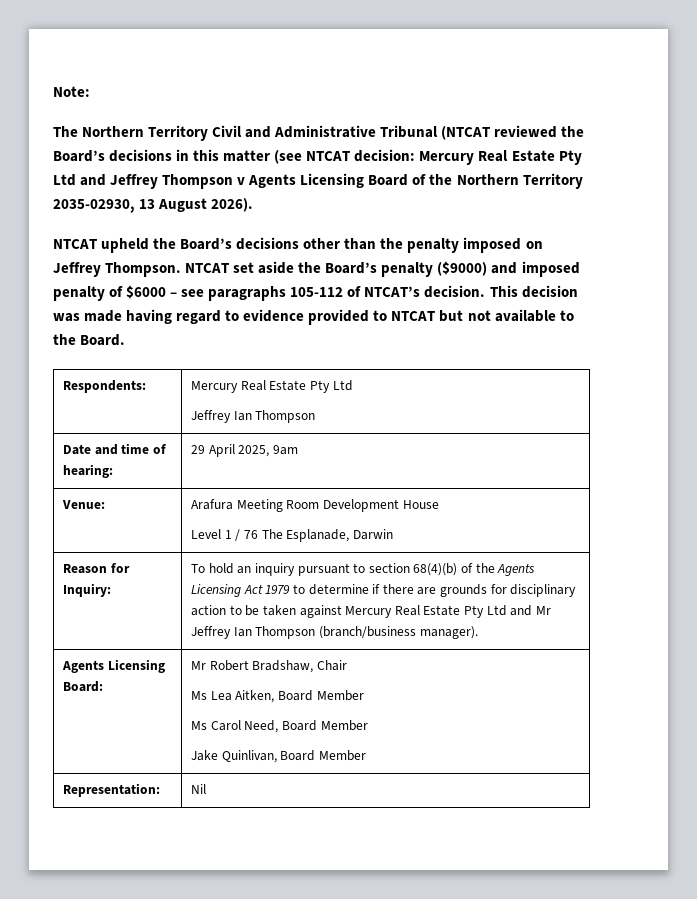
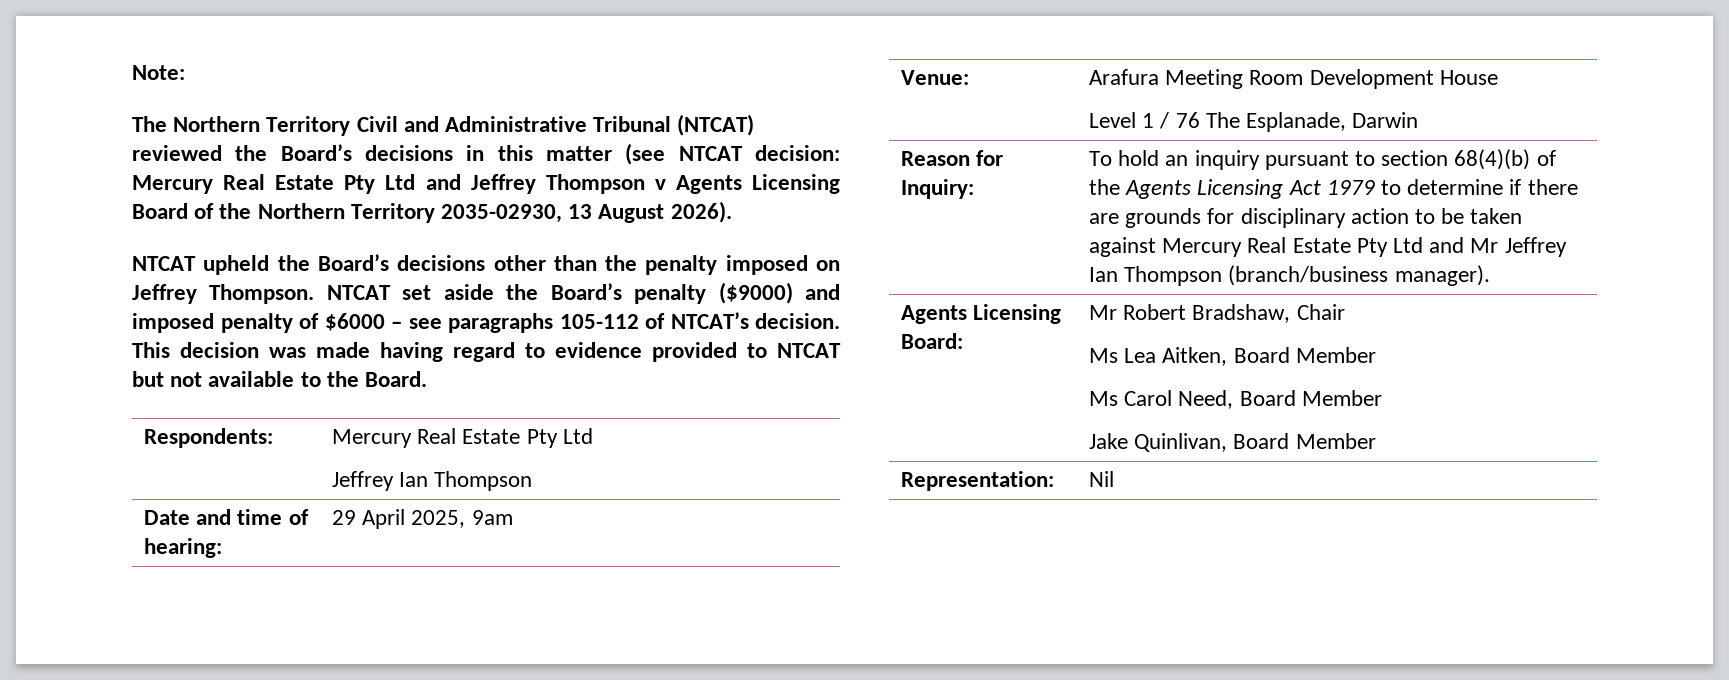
[441,126,491,140] (NTCAT -> [677,114,755,136] (NTCAT)

